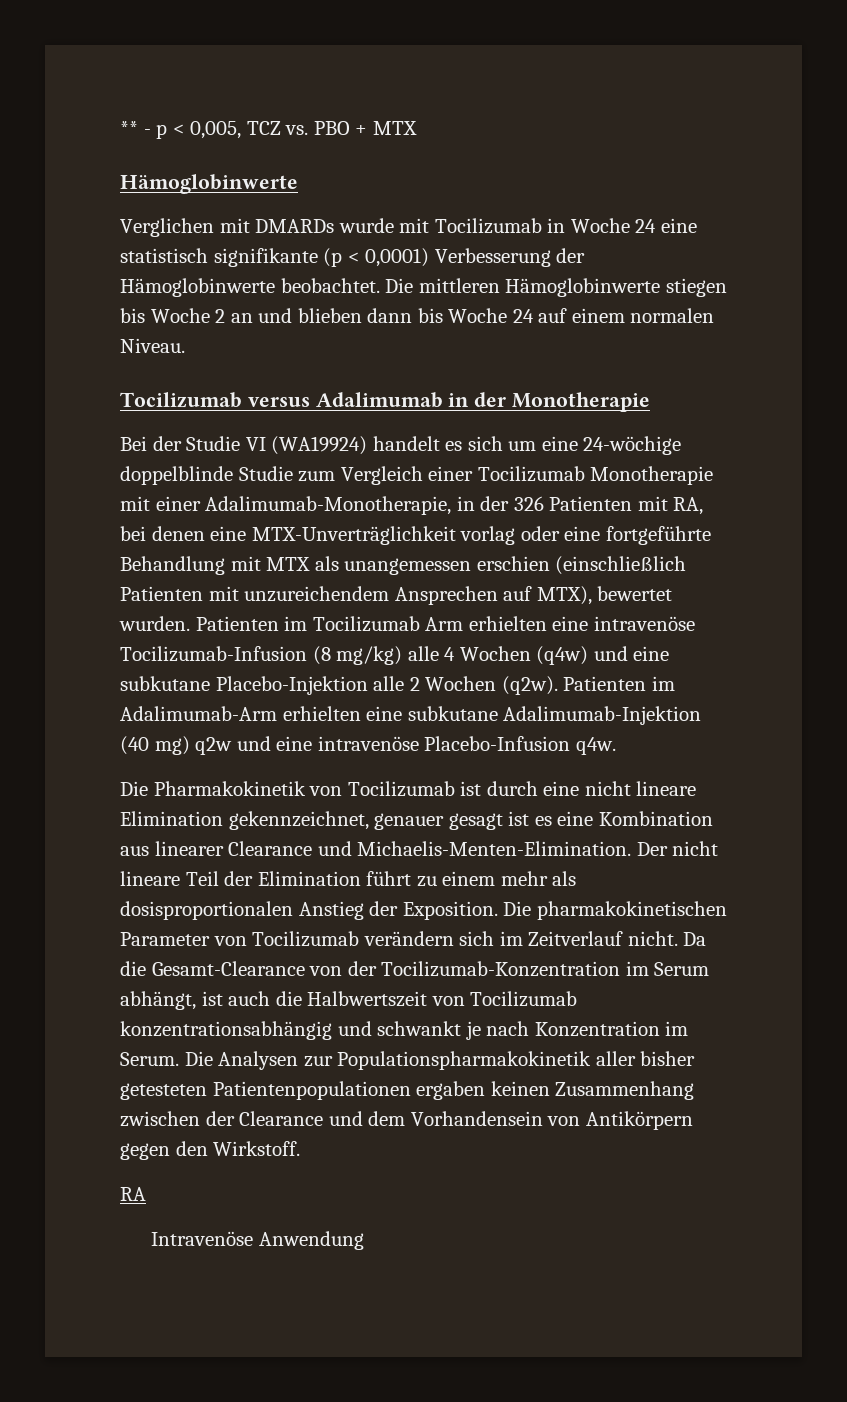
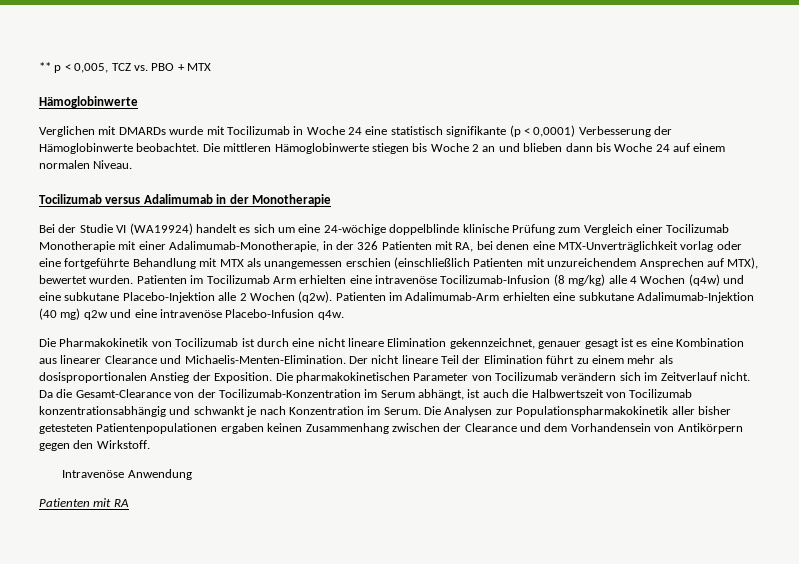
[143,129,151,135] - -> (51, 66) none
[238,466,293,481] Studie -> [462,224,555,235] klinische Prüfung
[120,1187,146,1201] // RA -> (150, 444) none
(364, 1240) none -> [39,498,129,507] // Patienten mit RA

